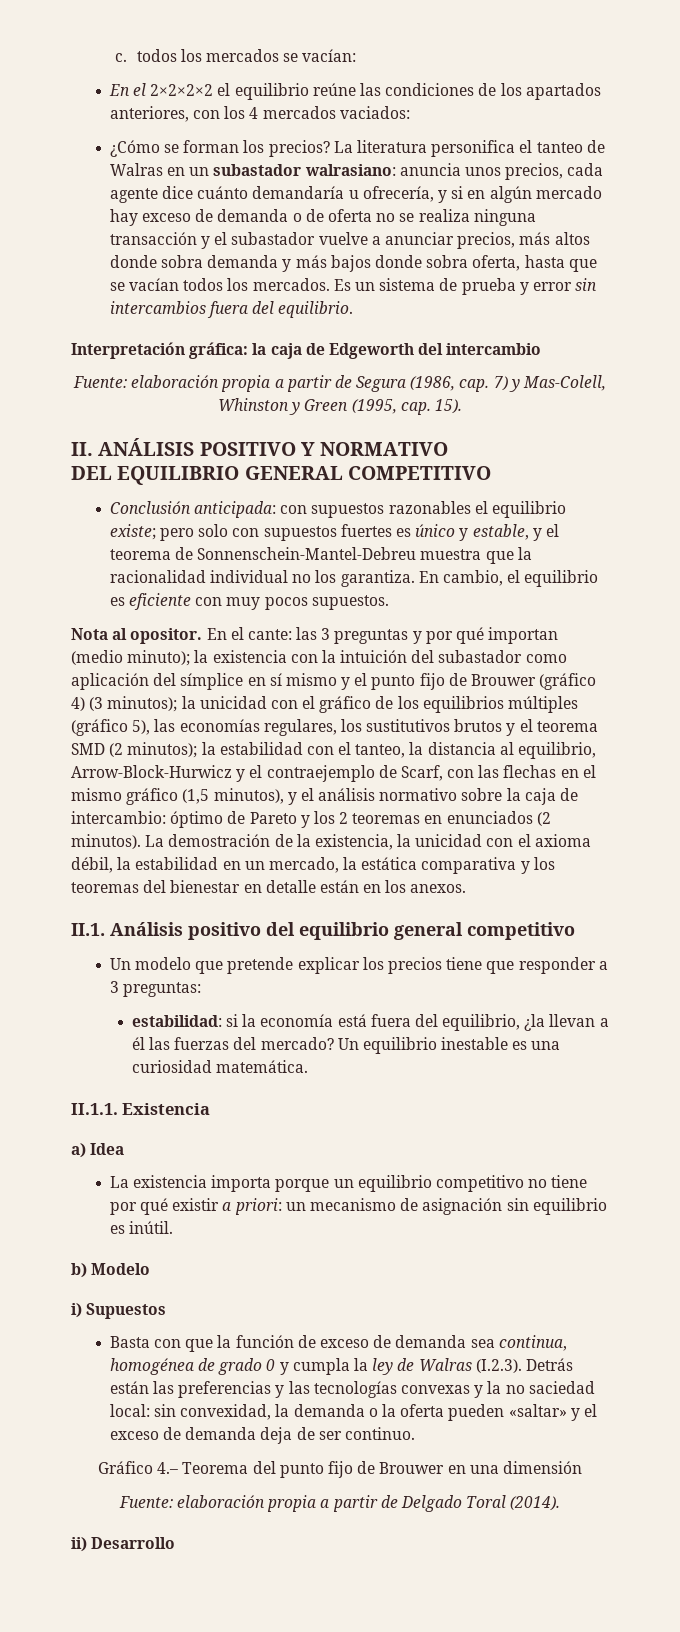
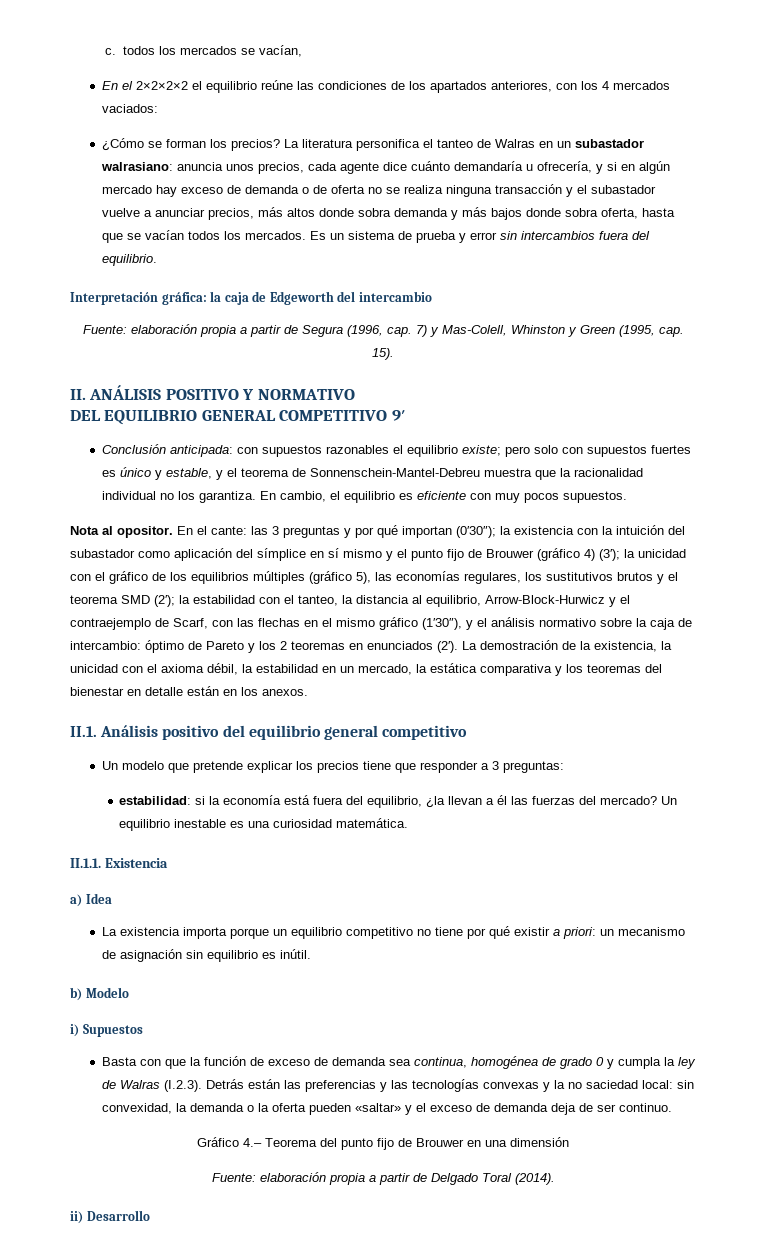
[302,49,357,62] vacían: -> [258,45,302,57] vacían,
[410,376,456,391] (1986, -> [346,325,383,337] (1996,
(491, 473) none -> [391,410,405,421] 9′
[71,650,191,666] (medio minuto); -> [456,526,496,538] (0′30″);
[89,696,178,712] (3 minutos); -> [599,549,620,561] (3′);
[109,742,198,758] (2 minutos); -> [154,595,175,607] (2′);
[182,788,284,804] (1,5 minutos), -> [422,618,462,630] (1′30″),
[536,812,551,826] [71,834,141,849] (2 minutos). -> [437,641,458,653] (2′).

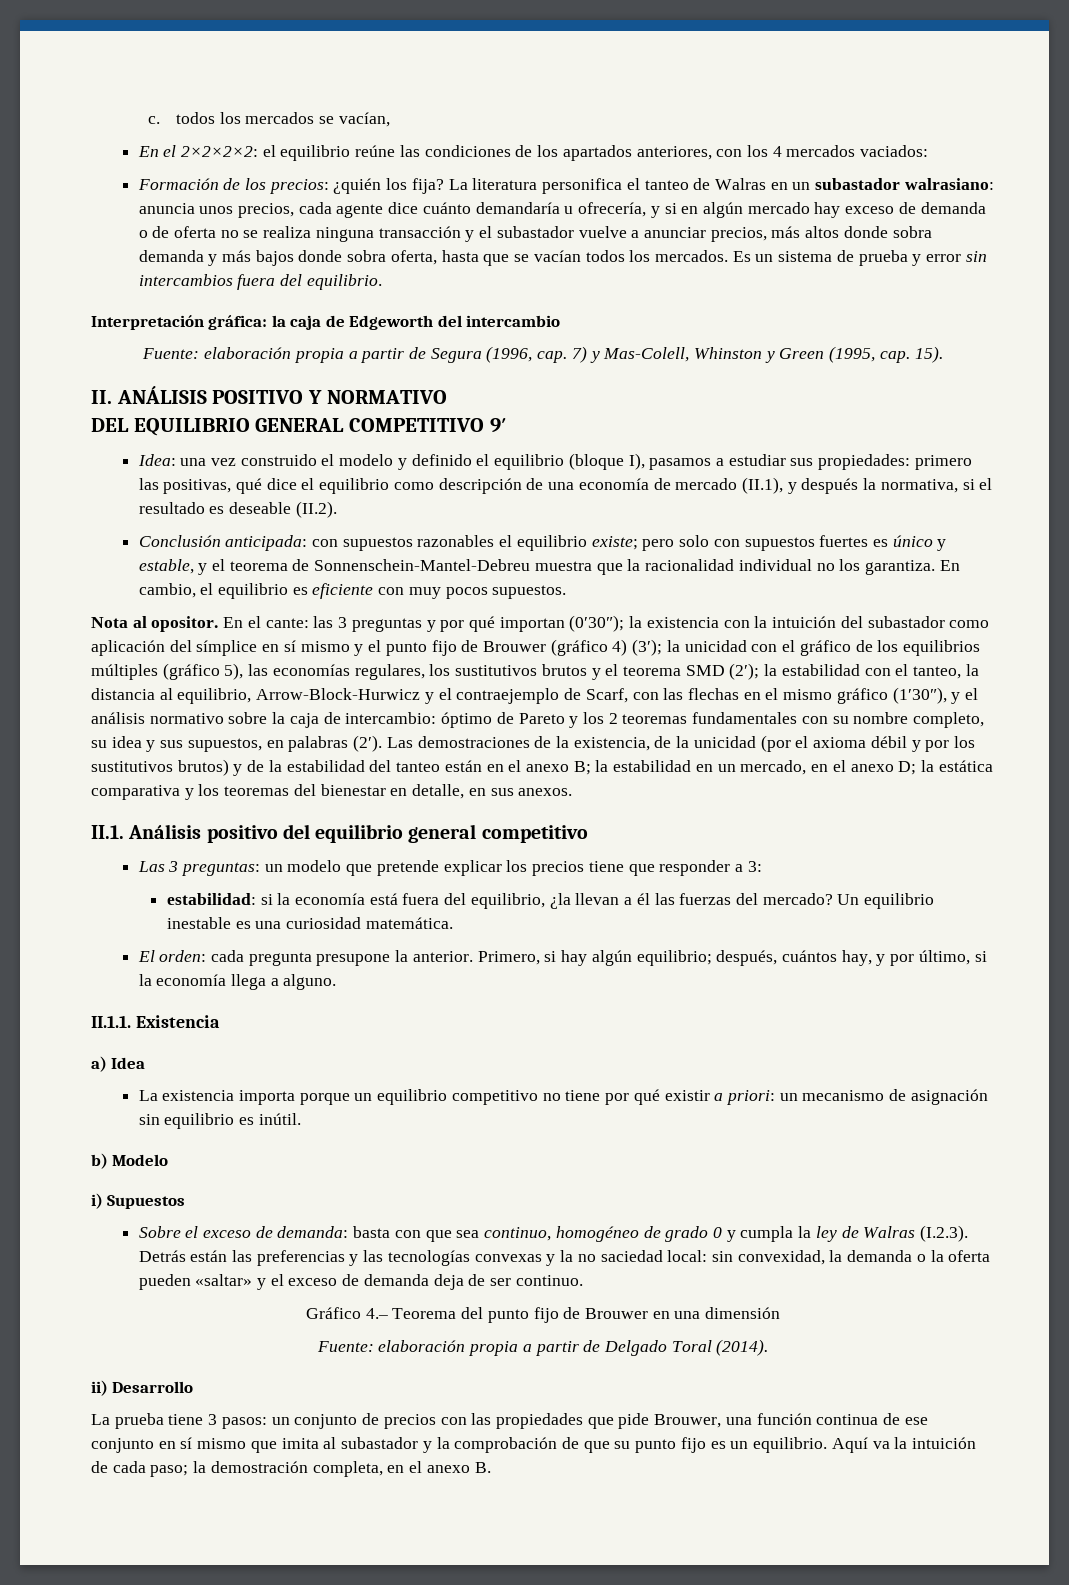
[135,81,188,90] 2×2×2×2 -> [181,146,259,157] 2×2×2×2:
[101,138,280,151] ¿Cómo se forman los precios? -> [137,178,444,194] Formación de los precios: ¿quién los fija?
(405, 415) none -> [137,453,972,470] [138,477,993,494] [138,501,337,518] // Idea: una vez construido el modelo y definido el equilibrio (bloque I), pasamos a estudiar sus propiedades: primero las positivas, qué dice el equilibrio como descripción de una economía de mercado (II.1), y después la normativa, si el resultado es deseable (II.2).
[349,640,558,653] en enunciados (2′). La demostración -> [692,712,985,728] [91,735,530,752] fundamentales con su nombre completo, su idea y sus supuestos, en palabras (2′). Las demostraciones
[661,641,672,650] [70,664,143,673] la unicidad con -> [654,735,791,752] de la unicidad (por
[207,663,238,675] débil, -> [870,736,975,752] [91,759,591,776] débil y por los sustitutivos brutos) y de la estabilidad del tanteo están en el anexo B;
(412, 669) none -> [811,760,917,775] en el anexo D;
[145,686,258,696] detalle están en los -> [412,784,514,799] detalle, en sus
[101,761,118,770] Un -> [137,861,283,876] Las 3 preguntas: un
[491,761,564,773] 3 preguntas: -> [747,861,762,872] 3:
(409, 823) none -> [137,950,987,966] [138,974,337,990] // El orden: cada pregunta presupone la anterior. Primero, si hay algún equilibrio; después, cuántos hay, y por último, si la economía llega a alguno.
[101,1056,538,1069] Basta con que la función de exceso de demanda sea continua, homogénea -> [138,1226,639,1242] Sobre el exceso de demanda: basta con que sea continuo, homogéneo
(150, 1215) none -> [91,1413,928,1429] [91,1437,976,1453] [91,1461,491,1477] // La prueba tiene 3 pasos: un conjunto de precios con las propiedades que pide Brouwer, una función continua de ese conjunto en sí mismo que imita al subastador y la comprobación de que su punto fijo es un equilibrio. Aquí va la intuición de cada paso; la demostración completa, en el anexo B.

